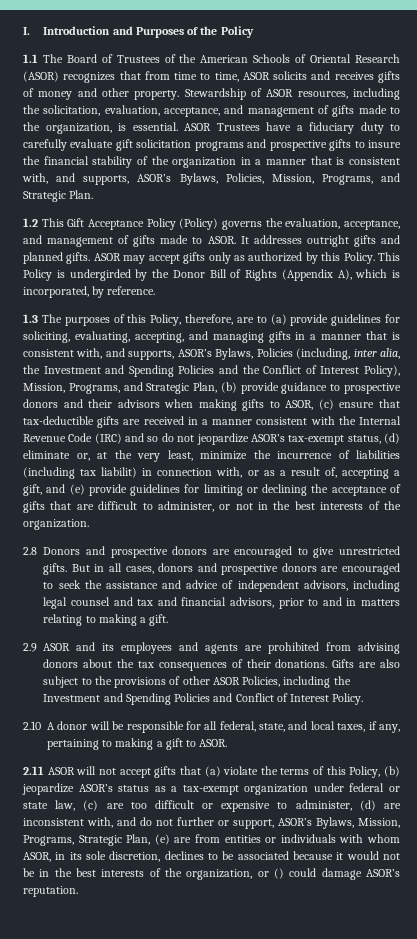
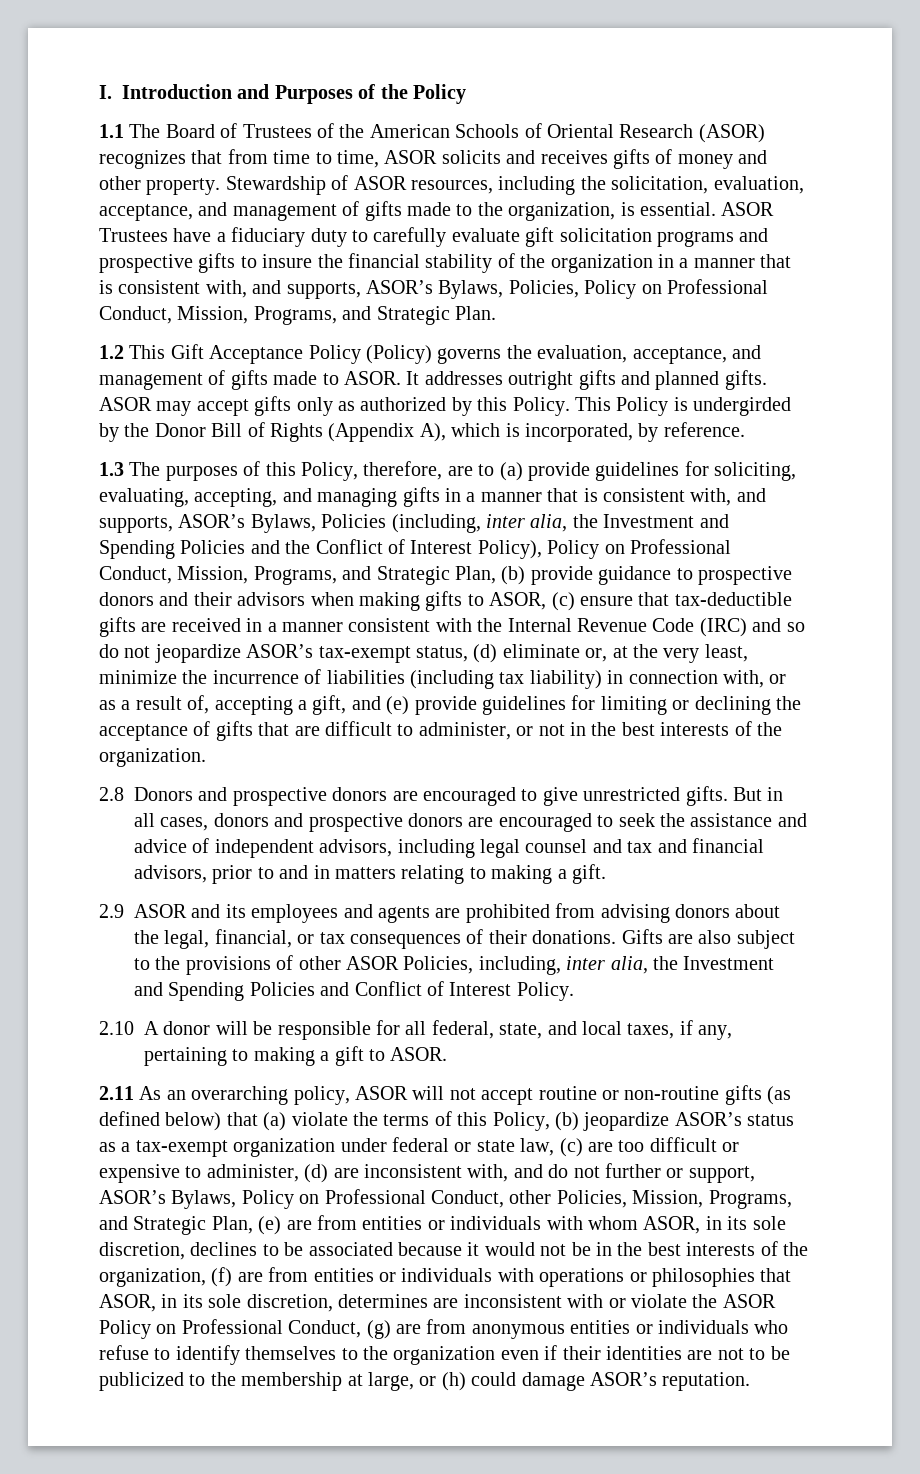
(264, 178) none -> [584,279,768,299] [99,306,172,324] Policy on Professional Conduct,
(400, 371) none -> [547,539,731,559] [99,566,172,584] Policy on Professional Conduct,
[101,467,138,478] liabilit) -> [529,670,602,689] liability)
(135, 663) none -> [164,929,315,949] legal, financial, or
[283,676,331,688] including -> [478,956,648,975] including, inter alia,
[47,766,177,778] ASOR will not accept gifts -> [139,1085,792,1105] [99,1111,222,1131] As an overarching policy, ASOR will not accept routine or non-routine gifts (as defined below)
[358,818,400,828] [23,835,74,846] Mission, Programs, -> [241,1189,792,1209] [99,1216,128,1230] Policy on Professional Conduct, other Policies, Mission, Programs, and
[257,868,284,879] or () -> [211,1267,792,1287] [99,1294,776,1312] [99,1319,789,1339] [99,1345,790,1365] [99,1372,466,1391] (f) are from entities or individuals with operations or philosophies that ASOR, in its sole discretion, determines are inconsistent with or violate the ASOR Policy on Professional Conduct, (g) are from anonymous entities or individuals who refuse to identify themselves to the organization even if their identities are not to be publicized to the membership at large, or (h)

